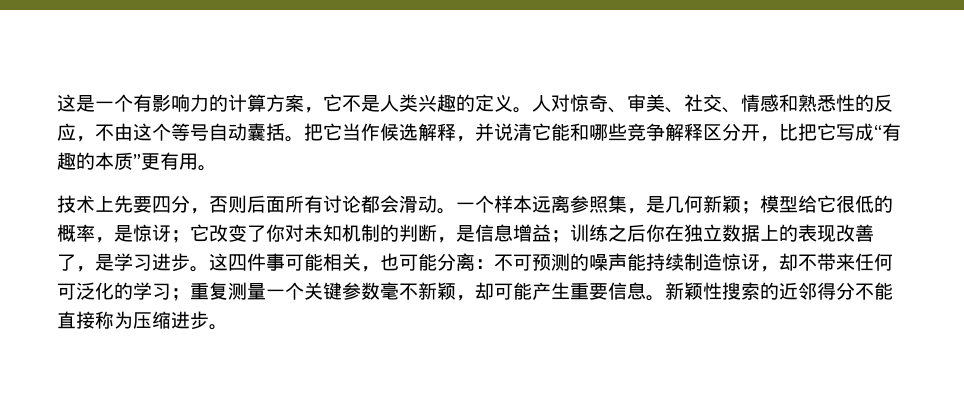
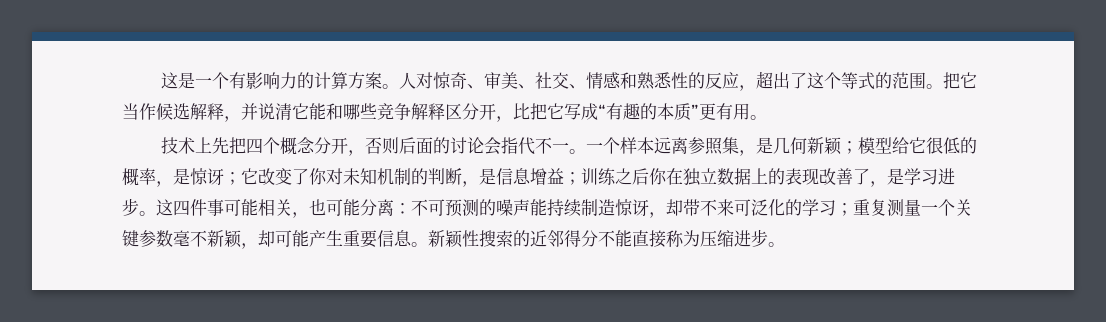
[304,94,513,113] ，它不是人类兴趣的定义 -> (383, 80) none
[95,123,285,141] 不由这个等号自动囊括 -> [756,71,927,90] 超出了这个等式的范围
[133,195,437,214] 要四分，否则后面所有讨论都会滑动 -> [229,137,570,156] 把四个概念分开，否则后面的讨论会指代不一
[798,253,893,271] 不带来任何 -> [683,199,734,216] 带不来

